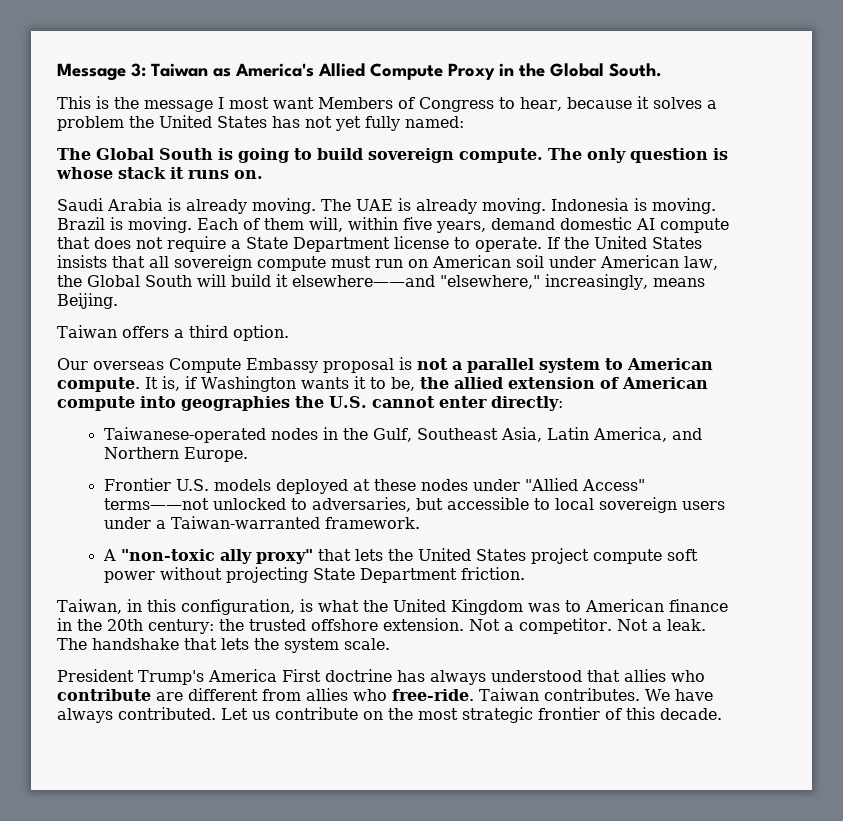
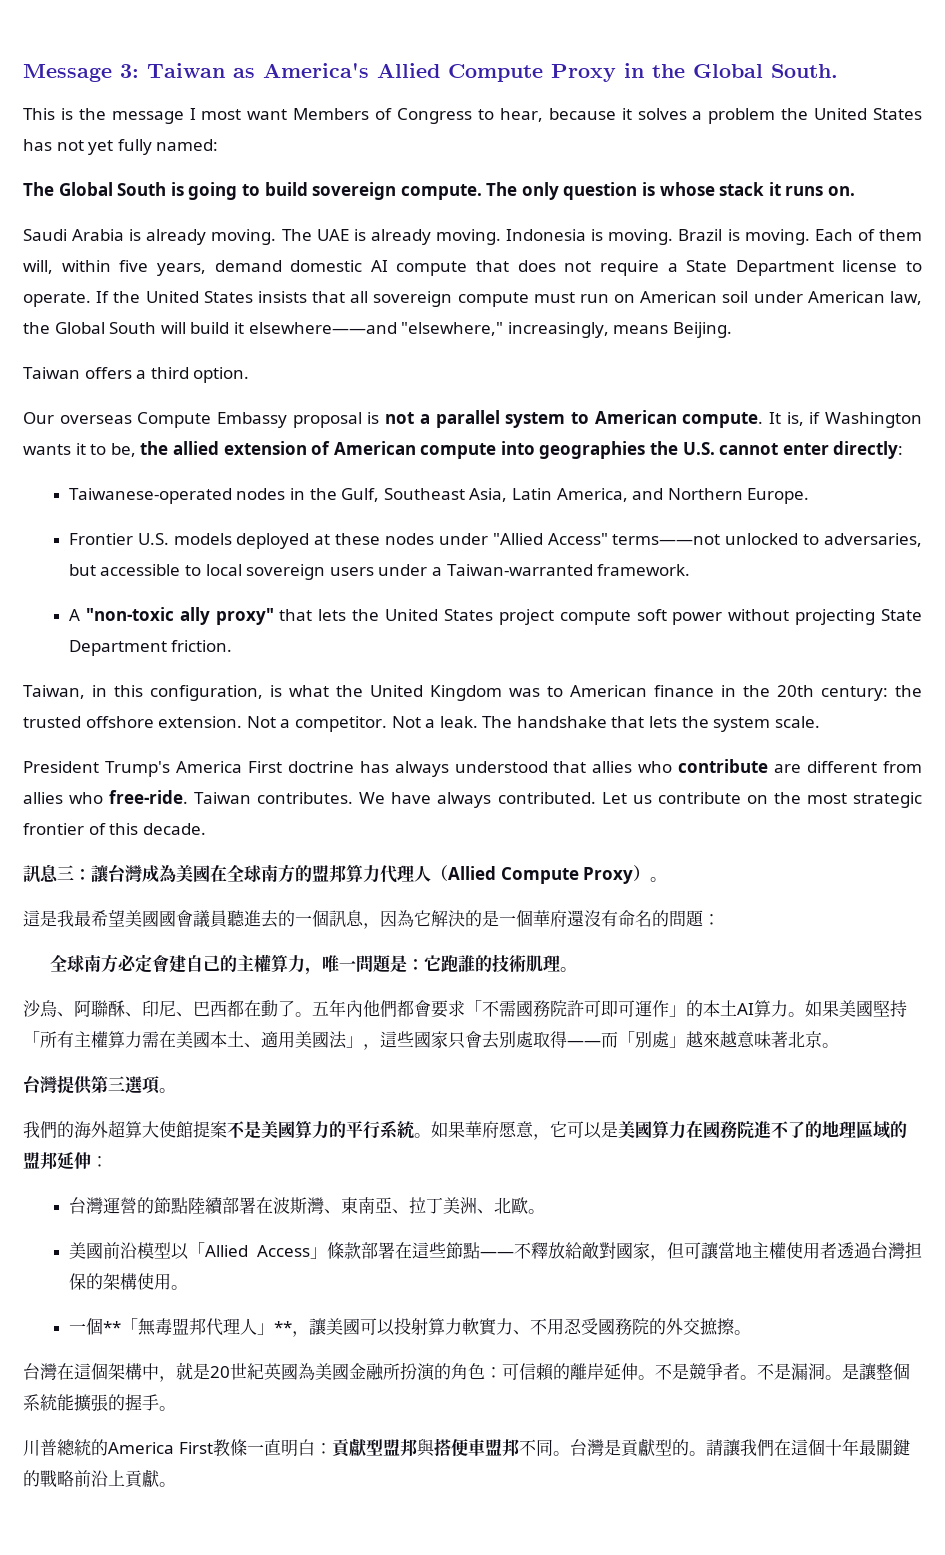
(722, 714) none -> [23,864,668,884] [23,909,720,929] [50,954,578,975] [23,999,907,1018] [23,1031,839,1050] [23,1075,176,1095] [23,1120,907,1140] [23,1152,108,1170] [68,1197,545,1215] [68,1242,922,1261] [68,1273,188,1290] [68,1317,751,1337] [23,1362,910,1382] [23,1394,176,1412] [23,1438,910,1458] [23,1469,176,1488] // 訊息三：讓台灣成為美國在全球南方的盟邦算力代理人（Allied Compute Proxy）。 // 這是我最希望美國國會議員聽進去的一個訊息，因為它解決的是一個華府還沒有命名的問題： // 全球南方必定會建自己的主權算力，唯一問題是：它跑誰的技術肌理。 // 沙烏、阿聯酥、印尼、巴西都在動了。五年內他們都會要求「不需國務院許可即可運作」的本土AI算力。如果美國堅持「所有主權算力需在美國本土、適用美國法」，這些國家只會去別處取得——而「別處」越來越意味著北京。 // 台灣提供第三選項。 // 我們的海外超算大使館提案不是美國算力的平行系統。如果華府愿意，它可以是美國算力在國務院進不了的地理區域的盟邦延伸： // 台灣運營的節點陸續部署在波斯灣、東南亞、拉丁美洲、北歐。 // 美國前沿模型以「Allied Access」條款部署在這些節點——不釋放給敵對國家，但可讓當地主權使用者透過台灣担保的架構使用。 // 一個**「無毒盟邦代理人」**，讓美國可以投射算力軟實力、不用忍受國務院的外交摭擦。 // 台灣在這個架構中，就是20世紀英國為美國金融所扮演的角色：可信賴的離岸延伸。不是競爭者。不是漏洞。是讓整個系統能擴張的握手。 // 川普總統的America First教條一直明白：貢獻型盟邦與搭便車盟邦不同。台灣是貢獻型的。請讓我們在這個十年最關鍵的戰略前沿上貢獻。

